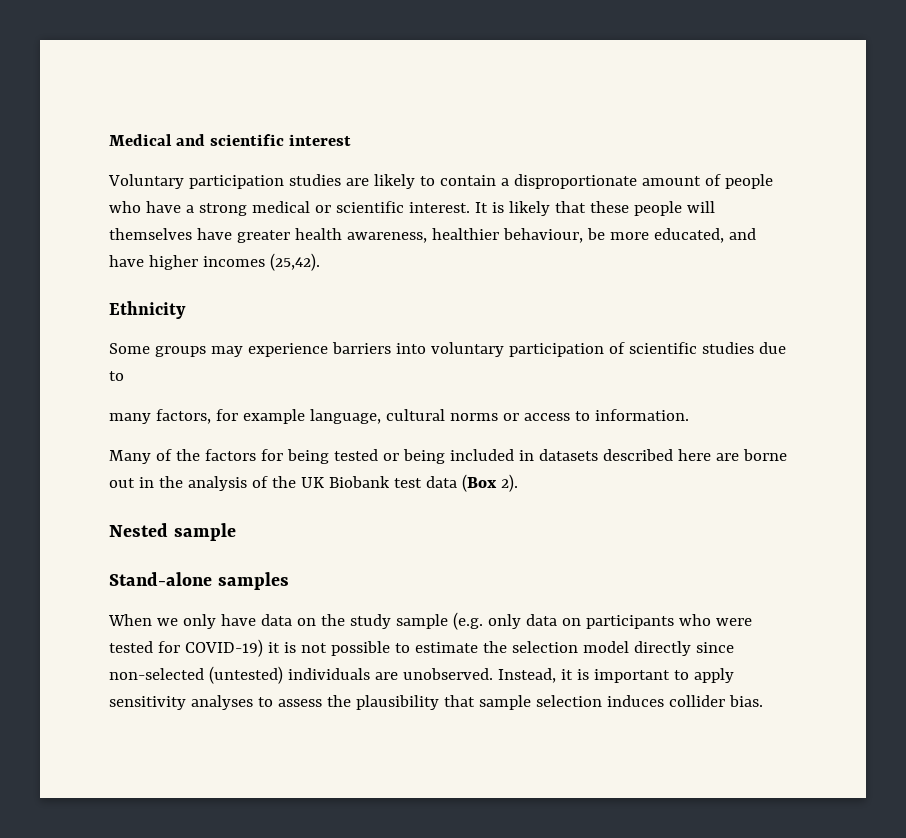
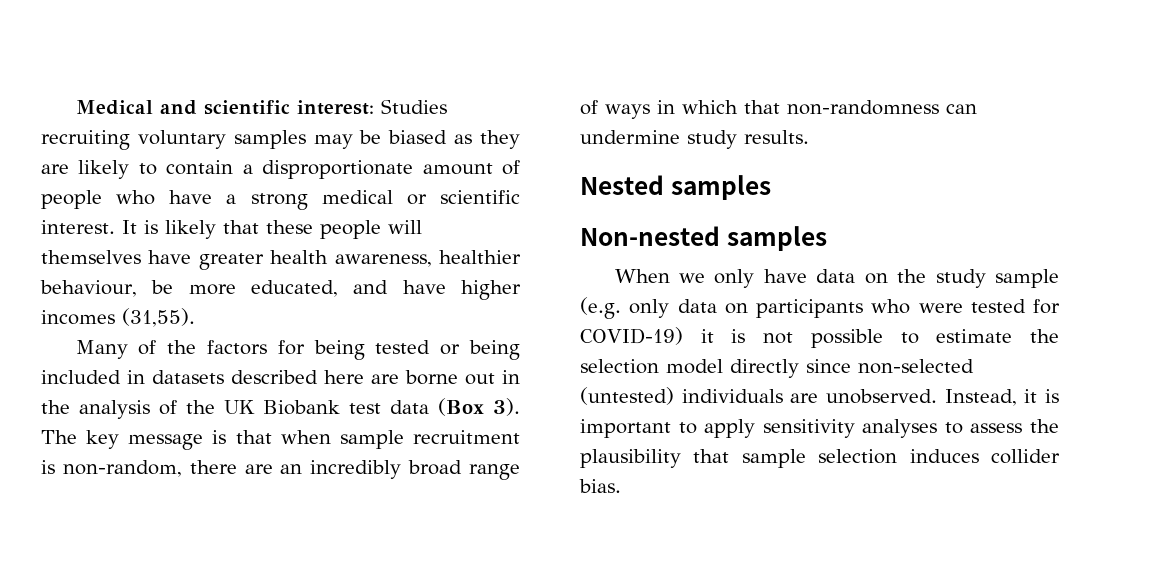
[288,134,351,146] [108,174,341,189] interest // Voluntary participation studies -> [296,99,447,115] [41,130,520,150] interest: Studies recruiting voluntary samples may be biased as they
[269,253,320,271] [109,301,186,319] [109,342,786,357] [109,371,124,381] [109,409,689,424] (25,42). // Ethnicity // Some groups may experience barriers into voluntary participation of scientific studies due to // many factors, for example language, cultural norms or access to information. -> [122,308,195,327] (31,55).
[500,474,518,492] 2). -> [493,398,521,416] [41,430,520,450] [41,460,520,480] [580,100,977,119] [580,130,809,149] 3). The key message is that when sample recruitment is non-random, there are an incredibly broad range of ways in which that non-randomness can undermine study results.
[173,523,236,541] [109,572,212,586] sample // Stand-alone -> [670,175,771,200] [580,226,720,246] samples // Non-nested

